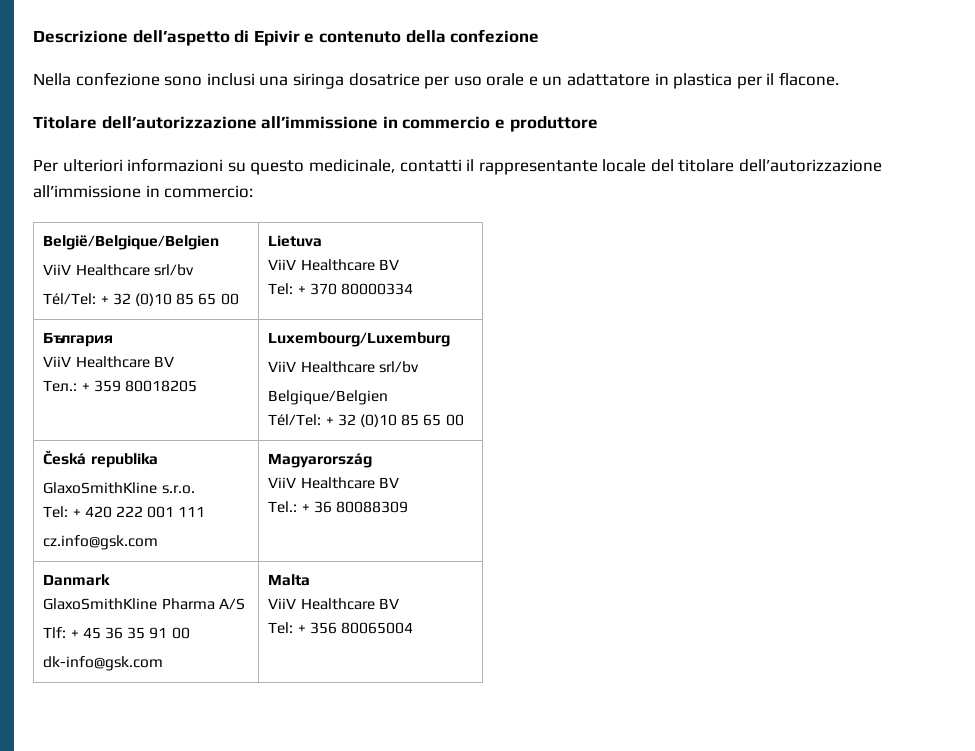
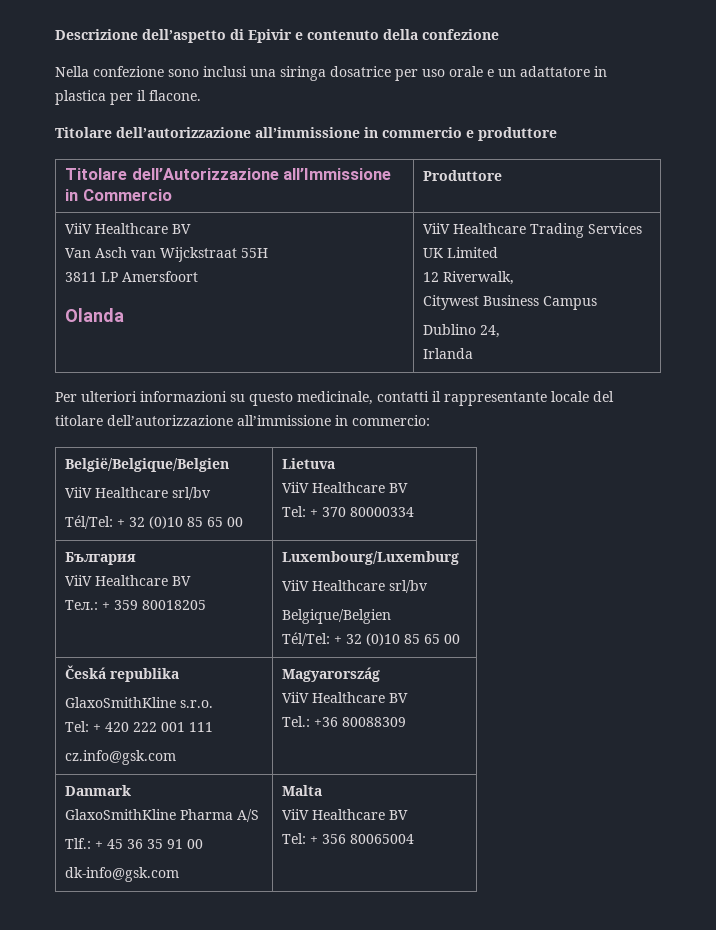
(598, 124) none -> [65,168,392,180] [65,189,172,201] [423,170,503,181] [65,223,192,234] [65,247,269,262] [65,271,199,282] [65,308,125,322] [423,223,643,238] [423,247,499,258] [423,271,515,285] [423,295,598,310] [423,324,501,338] [423,348,474,359] // Titolare dell’Autorizzazione all’Immissione in Commercio | Produttore // ViiV Healthcare BV // Van Asch van Wijckstraat 55H // 3811 LP Amersfoort // Olanda | ViiV Healthcare Trading Services UK Limited // 12 Riverwalk, // Citywest Business Campus // Dublino 24, // Irlanda
[301,501,332,513] + 36 -> [314,717,339,727] +36
[43,627,67,638] Tlf: -> [65,838,92,849] Tlf.:

